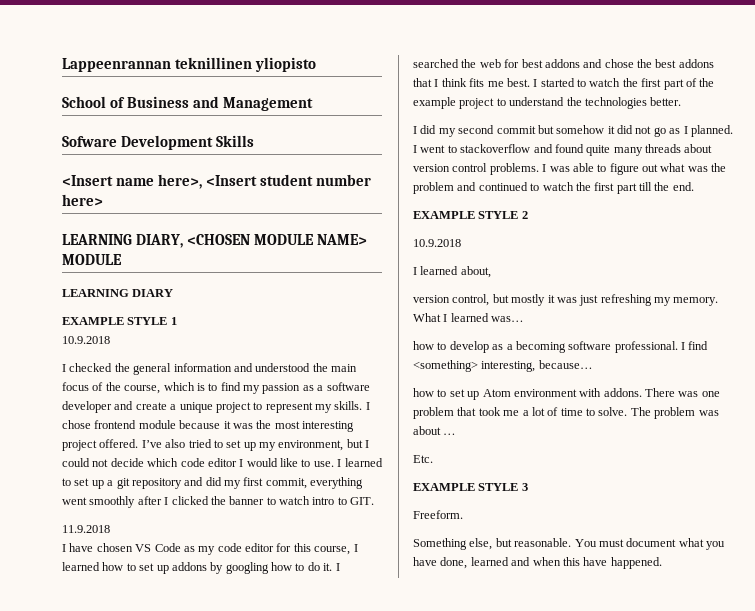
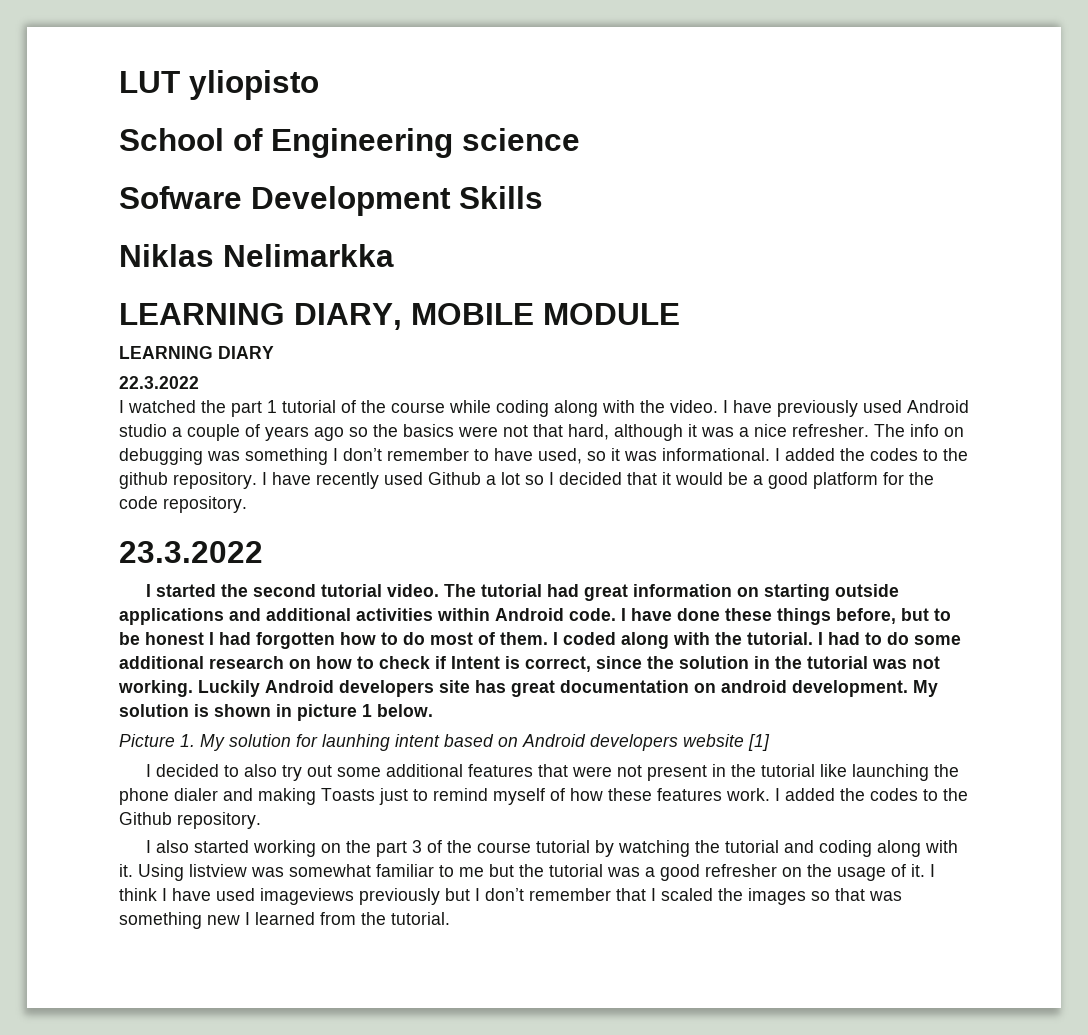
[62,57,252,72] Lappeenrannan teknillinen -> [119,71,180,93] LUT
[126,96,313,111] Business and Management -> [271,128,580,158] Engineering science
[62,174,371,189] [62,194,103,206] <Insert name here>, <Insert student number here> -> [119,244,394,267] Niklas Nelimarkka
[186,234,367,245] <CHOSEN MODULE NAME> -> [411,303,534,325] MOBILE
[62,317,177,325] [62,336,110,344] [62,363,357,375] [62,382,370,394] [62,401,370,413] [62,420,354,432] [62,439,370,451] [62,458,383,467] [62,477,364,489] [62,496,375,508] [62,525,110,533] [62,543,358,555] [62,562,340,574] [413,59,714,68] [413,78,715,90] [413,97,682,109] [413,125,733,137] [413,144,713,156] [413,163,727,175] [413,182,694,194] [413,211,528,219] [413,239,461,247] [413,266,491,278] [413,294,719,306] [413,313,525,322] [413,341,709,353] [413,360,593,372] [413,388,720,400] [413,407,719,419] [413,426,457,435] [413,455,433,463] [413,483,528,491] [413,510,463,519] [413,538,725,550] [413,557,662,569] EXAMPLE STYLE 1 // 10.9.2018 // I checked the general information and understood the main focus of the course, which is to find my passion as a software developer and create a unique project to represent my skills. I chose frontend module because it was the most interesting project offered. I’ve also tried to set up my environment, but I could not decide which code editor I would like to use. I learned to set up a git repository and did my first commit, everything went smoothly after I clicked the banner to watch intro to GIT. // 11.9.2018 // I have chosen VS Code as my code editor for this course, I learned how to set up addons by googling how to do it. I searched the web for best addons and chose the best addons that I think fits me best. I started to watch the first part of the example project to understand the technologies better. // I did my second commit but somehow it did not go as I planned. I went to stackoverflow and found quite many threads about version control problems. I was able to figure out what was the problem and continued to watch the first part till the end. // EXAMPLE STYLE 2 // 10.9.2018 // I learned about, // version control, but mostly it was just refreshing my memory. What I learned was… // how to develop as a becoming software professional. I find <something> interesting, because… // how to set up Atom environment with addons. There was one problem that took me a lot of time to solve. The problem was about … // Etc. // EXAMPLE STYLE 3 // Freeform. // Something else, but reasonable. You must document what you have done, learned and when this have happened. -> [119,376,199,389] [119,400,969,417] [119,424,964,441] [119,448,968,465] [119,472,934,489] [119,496,247,513] [119,541,263,563] [145,584,899,601] [119,608,951,625] [119,632,961,649] [119,656,940,672] [118,680,938,697] [119,704,433,721] [119,734,770,751] [145,764,959,781] [119,788,968,805] [119,812,261,829] [145,840,958,857] [119,864,935,881] [119,888,902,905] [119,912,450,929] 22.3.2022 // I watched the part 1 tutorial of the course while coding along with the video. I have previously used Android studio a couple of years ago so the basics were not that hard, although it was a nice refresher. The info on debugging was something I don’t remember to have used, so it was informational. I added the codes to the github repository. I have recently used Github a lot so I decided that it would be a good platform for the code repository. // 23.3.2022 // I started the second tutorial video. The tutorial had great information on starting outside applications and additional activities within Android code. I have done these things before, but to be honest I had forgotten how to do most of them. I coded along with the tutorial. I had to do some additional research on how to check if Intent is correct, since the solution in the tutorial was not working. Luckily Android developers site has great documentation on android development. My solution is shown in picture 1 below. // Picture 1. My solution for launhing intent based on Android developers website [1] // I decided to also try out some additional features that were not present in the tutorial like launching the phone dialer and making Toasts just to remind myself of how these features work. I added the codes to the Github repository. // I also started working on the part 3 of the course tutorial by watching the tutorial and coding along with it. Using listview was somewhat familiar to me but the tutorial was a good refresher on the usage of it. I think I have used imageviews previously but I don’t remember that I scaled the images so that was something new I learned from the tutorial.

